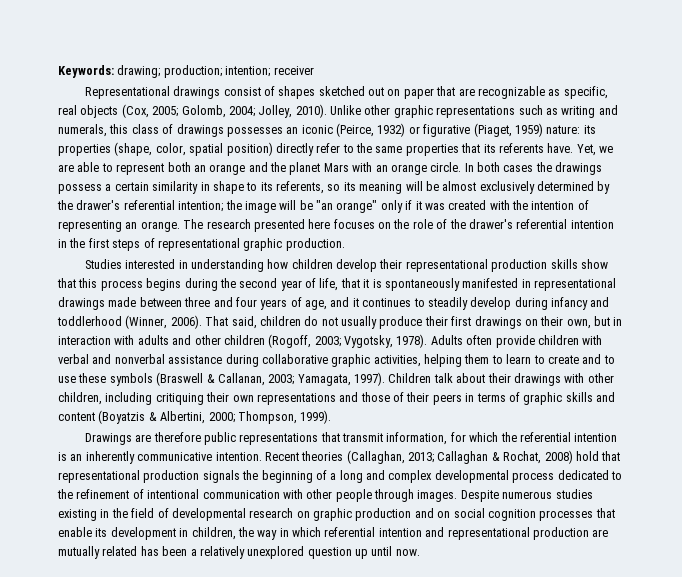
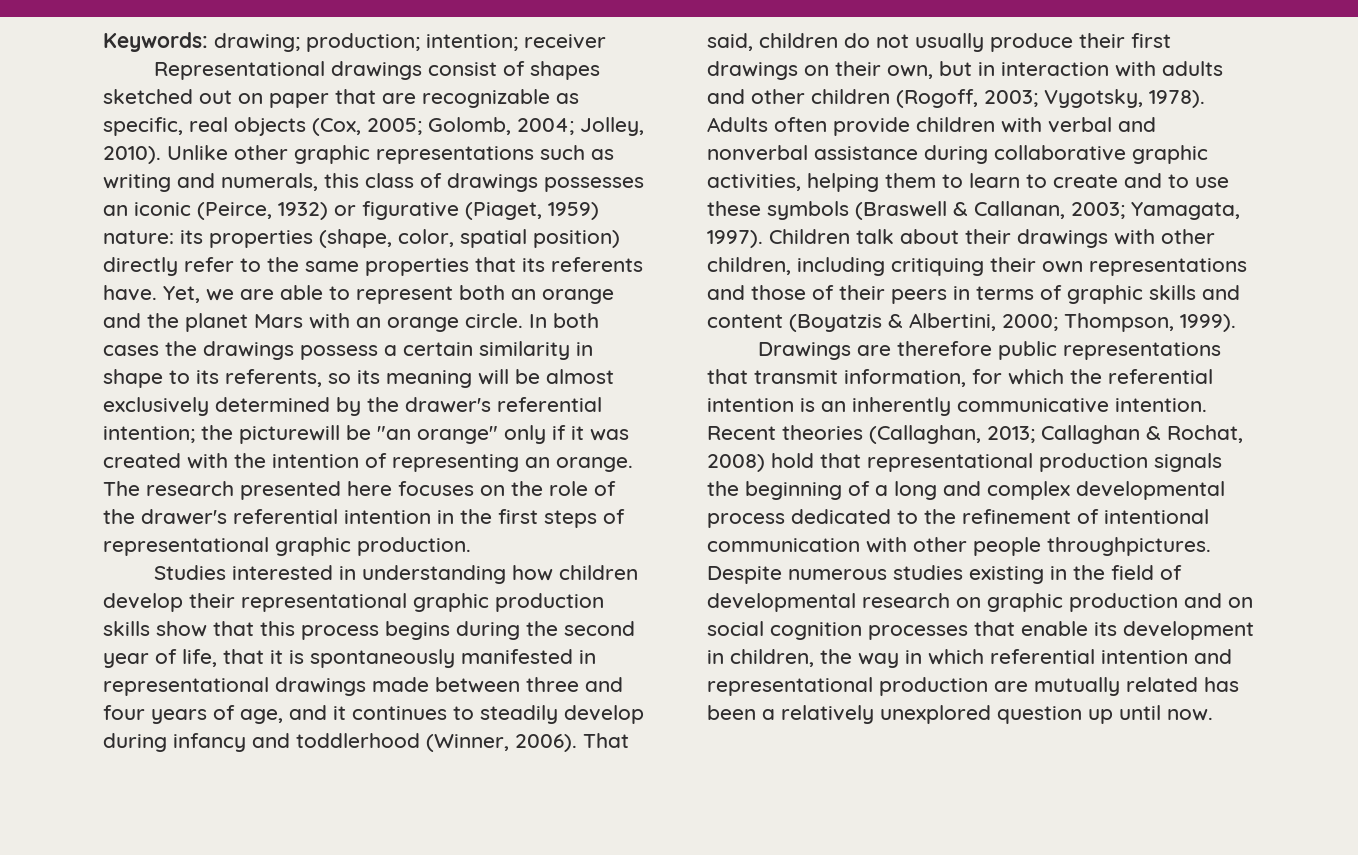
[244,200,297,213] image will -> [239,425,340,444] picturewill
(488, 265) none -> [413,593,489,612] graphic
[374,489,458,502] through images. -> [1047,537,1211,556] throughpictures.

